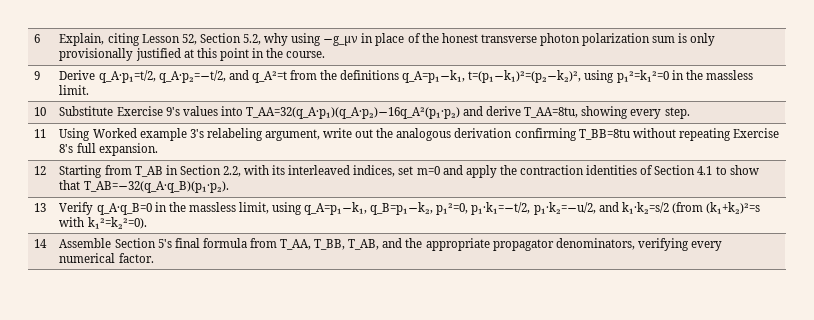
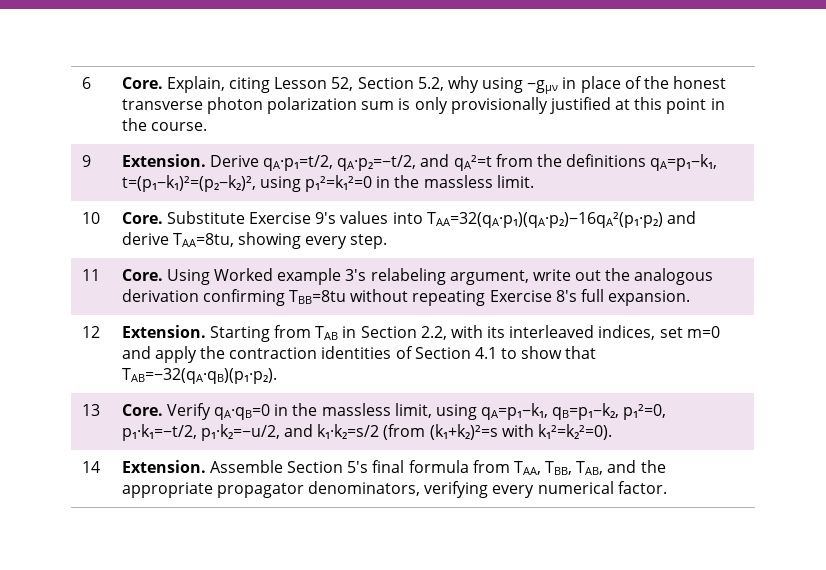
(41, 38) none -> [121,77,163,89] Core.
[323,36,359,46] −g_μν -> [527,80,559,94] −gμν
[59,70,287,83] Derive q_A·p₁=t/2, q_A·p₂=−t/2, and q_A²=t -> [121,154,492,171] Extension. Derive qA·p₁=t/2, qA·p₂=−t/2, and qA²=t
[402,70,466,83] q_A=p₁−k₁, -> [650,154,718,171] qA=p₁−k₁,
(47, 111) none -> [121,212,163,224] Core.
[245,107,460,119] T_AA=32(q_A·p₁)(q_A·p₂)−16q_A²(p₁·p₂) -> [426,212,663,228] TAA=32(qA·p₁)(qA·p₂)−16qA²(p₁·p₂)
[524,107,579,118] T_AA=8tu, -> [172,233,234,247] TAA=8tu,
(47, 133) none -> [121,269,163,281] Core.
[578,129,631,140] T_BB=8tu -> [288,290,346,304] TBB=8tu
(47, 170) none -> [121,325,206,338] Extension.
[134,166,163,177] T_AB -> [315,326,339,340] TAB
[83,181,229,193] T_AB=−32(q_A·q_B)(p₁·p₂). -> [121,368,277,384] TAB=−32(qA·qB)(p₁·p₂).
[59,202,152,215] Verify q_A·q_B=0 -> [121,403,270,420] Core. Verify qA·qB=0
[304,202,434,215] q_A=p₁−k₁, q_B=p₁−k₂, -> [481,403,620,420] qA=p₁−k₁, qB=p₁−k₂,
(48, 243) none -> [121,460,206,473] Extension.
[280,239,380,250] T_AA, T_BB, T_AB, -> [513,461,604,475] TAA, TBB, TAB,

